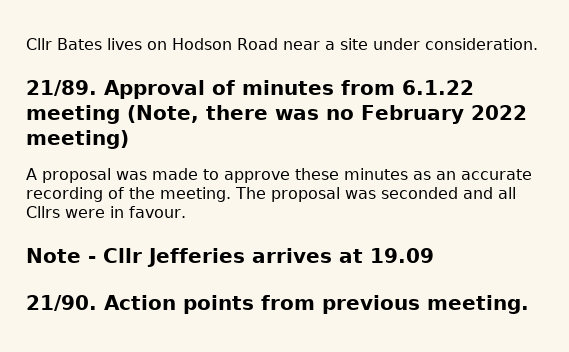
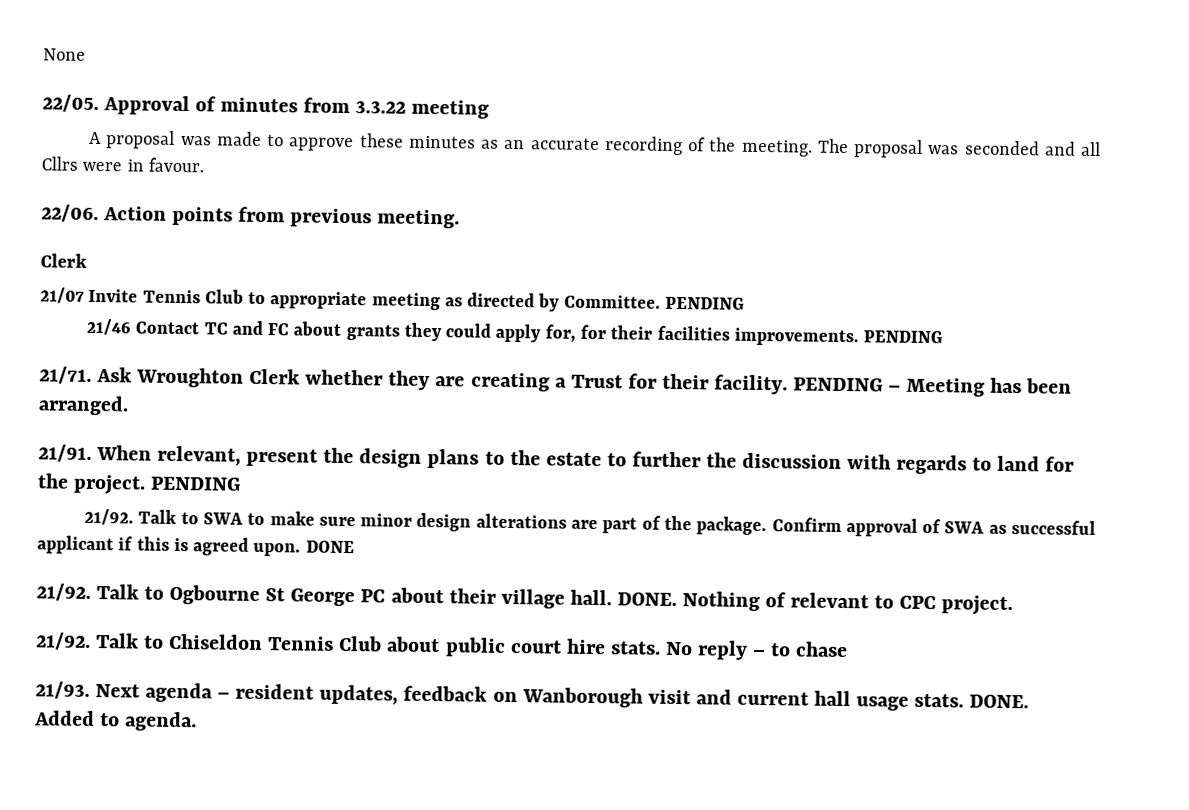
[26,38,538,50] [26,80,97,96] Cllr Bates lives on Hodson Road near a site under consideration. // 21/89. -> [43,48,86,61] [42,94,99,113] None // 22/05.
[402,80,474,95] [26,105,527,124] [26,130,129,149] 6.1.22 meeting (Note, there was no February 2022 meeting) -> [355,99,490,119] 3.3.22 meeting
[26,248,434,267] [26,295,97,311] Note - Cllr Jefferies arrives at 19.09 // 21/90. -> [41,204,99,223] 22/06.
(529, 304) none -> [40,253,87,268] [40,287,745,312] [86,318,944,347] [39,366,1073,397] [38,395,129,416] [38,444,1076,475] [37,473,242,495] [84,508,1097,537] [37,535,355,557] [36,583,1014,616] [36,632,849,660] [35,681,1030,711] [34,710,198,732] // Clerk // 21/07 Invite Tennis Club to appropriate meeting as directed by Committee. PENDING // 21/46 Contact TC and FC about grants they could apply for, for their facilities improvements. PENDING // 21/71. Ask Wroughton Clerk whether they are creating a Trust for their facility. PENDING – Meeting has been arranged. // 21/91. When relevant, present the design plans to the estate to further the discussion with regards to land for the project. PENDING // 21/92. Talk to SWA to make sure minor design alterations are part of the package. Confirm approval of SWA as successful applicant if this is agreed upon. DONE // 21/92. Talk to Ogbourne St George PC about their village hall. DONE. Nothing of relevant to CPC project. // 21/92. Talk to Chiseldon Tennis Club about public court hire stats. No reply – to chase // 21/93. Next agenda – resident updates, feedback on Wanborough visit and current hall usage stats. DONE. Added to agenda.

